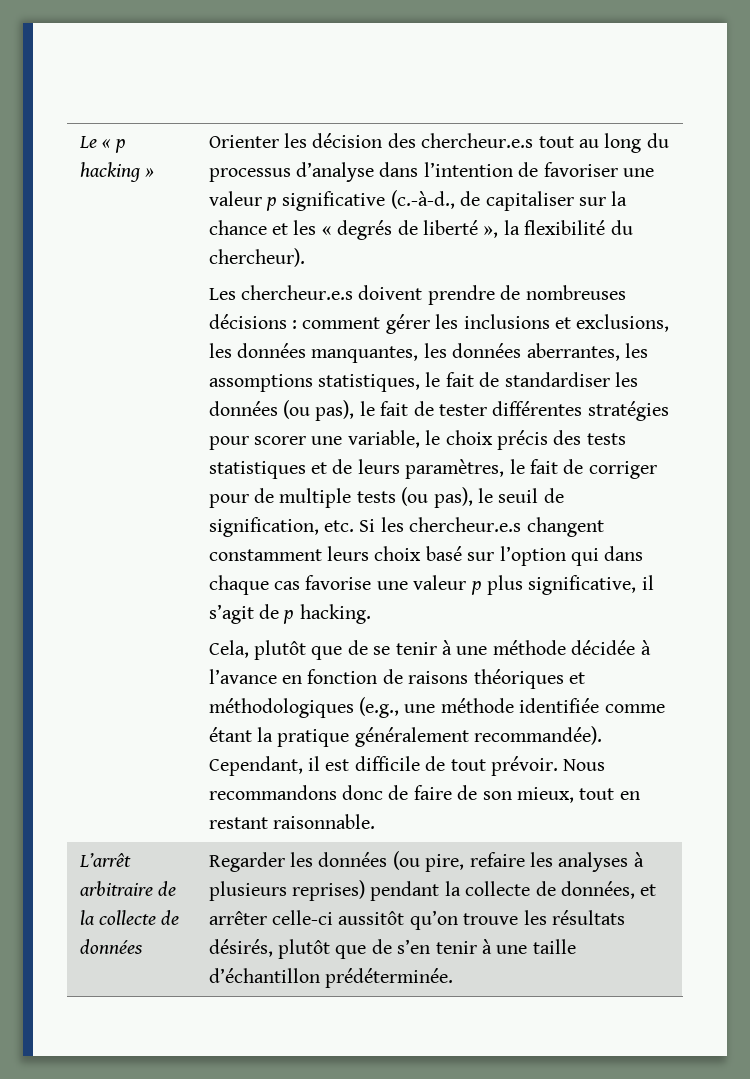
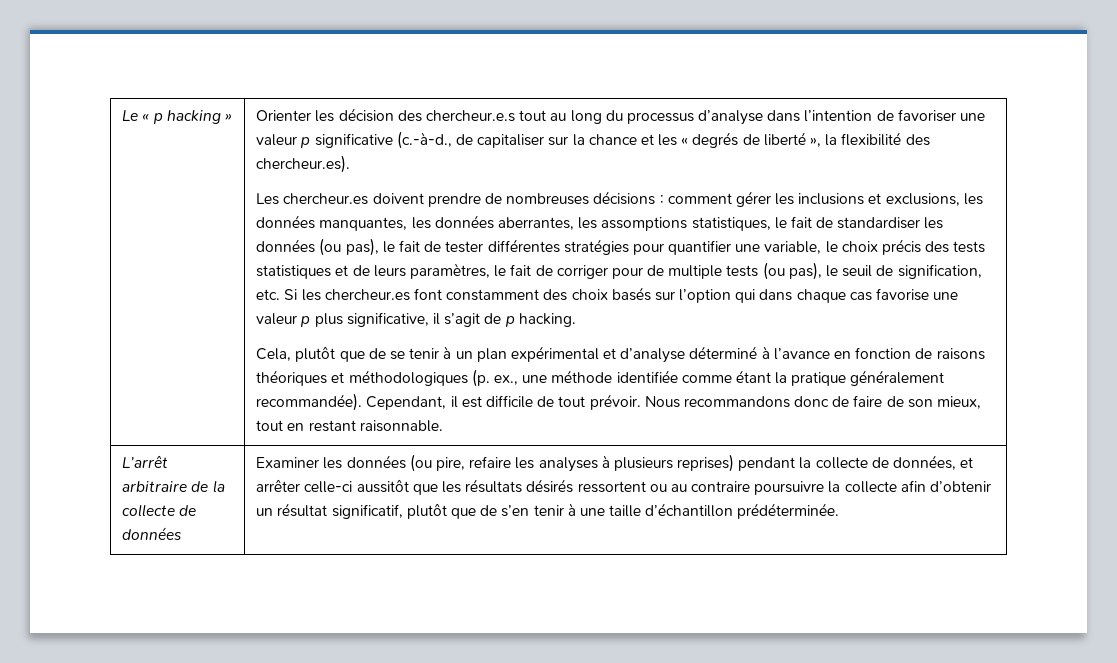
[610,220,633,235] [208,248,305,267] du chercheur). -> [905,134,930,146] [256,155,351,173] des chercheur.es).
[240,285,353,300] chercheur.e.s -> [283,193,369,205] chercheur.es
[253,436,306,445] scorer -> [668,240,732,255] quantifier
[409,517,604,537] [208,546,462,561] chercheur.e.s changent constamment leurs choix basé -> [324,287,651,301] chercheur.es font constamment des choix basés
[456,640,636,655] une méthode décidée -> [455,346,758,363] un plan expérimental et d’analyse déterminé
[358,697,399,718] (e.g., -> [471,369,519,387] (p. ex.,
[208,852,285,872] Regarder -> [256,457,320,468] Examiner
[409,910,625,930] [208,939,273,957] qu’on trouve les résultats désirés, -> [412,479,992,495] [256,503,403,519] que les résultats désirés ressortent ou au contraire poursuivre la collecte afin d’obtenir un résultat significatif,

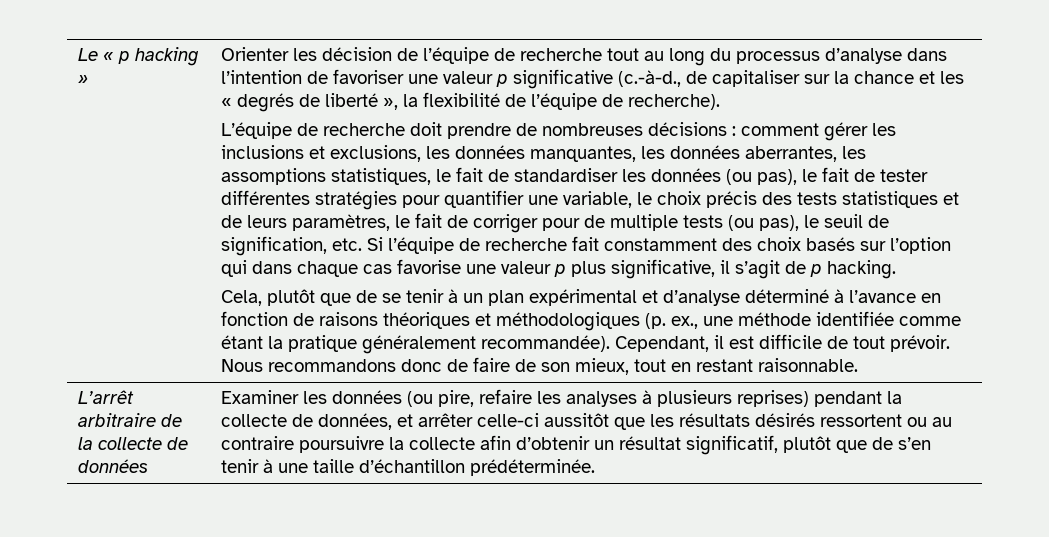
[397,110,516,122] des chercheur.e.s -> [396,47,602,64] de l’équipe de recherche
[905,134,930,146] [256,155,351,173] [256,193,424,205] des chercheur.es). // Les chercheur.es doivent -> [504,93,720,110] [220,122,442,139] de l’équipe de recherche). // L’équipe de recherche doit
[301,288,443,301] les chercheur.es font -> [387,236,599,254] l’équipe de recherche fait

